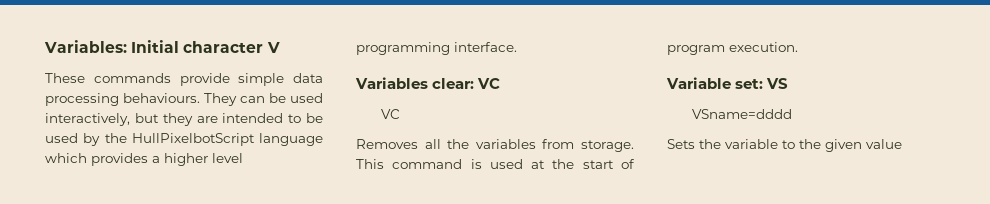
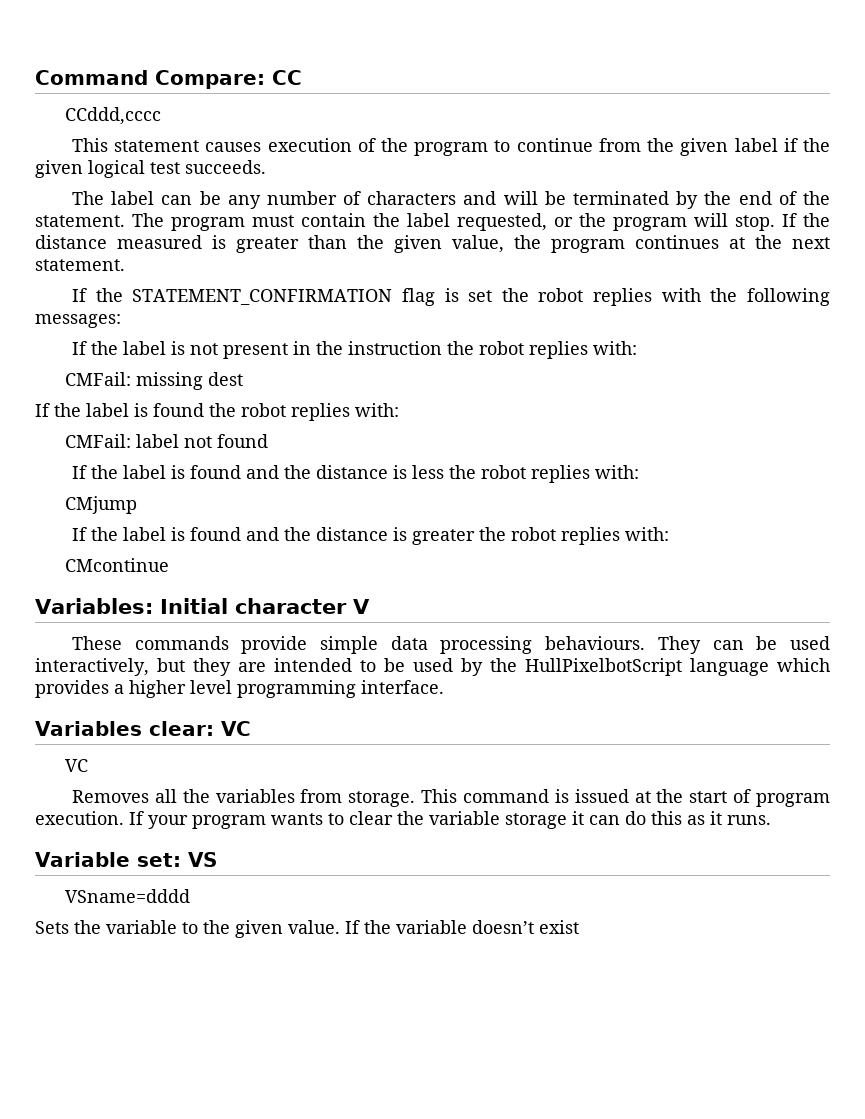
(44, 46) none -> [35,70,302,89] [65,107,162,125] [71,138,831,156] [35,160,266,178] [71,191,831,209] [35,213,830,231] [35,235,830,253] [35,259,125,271] [71,288,830,306] [35,314,121,328] [71,341,637,359] [65,372,244,390] [35,403,399,421] [65,434,269,448] [71,465,639,483] [65,496,138,514] [71,527,669,545] [65,558,170,572] Command Compare: CC // CCddd,cccc // This statement causes execution of the program to continue from the given label if the given logical test succeeds. // The label can be any number of characters and will be terminated by the end of the statement. The program must contain the label requested, or the program will stop. If the distance measured is greater than the given value, the program continues at the next statement. // If the STATEMENT_CONFIRMATION flag is set the robot replies with the following messages: // If the label is not present in the instruction the robot replies with: // CMFail: missing dest // If the label is found the robot replies with: // CMFail: label not found // If the label is found and the distance is less the robot replies with: // CMjump // If the label is found and the distance is greater the robot replies with: // CMcontinue //
[489,159,523,169] used -> [574,789,629,803] issued
(798, 47) none -> [129,811,771,829] If your program wants to clear the variable storage it can do this as it runs.
[866,139,902,149] value -> [288,920,579,934] value. If the variable doesn’t exist

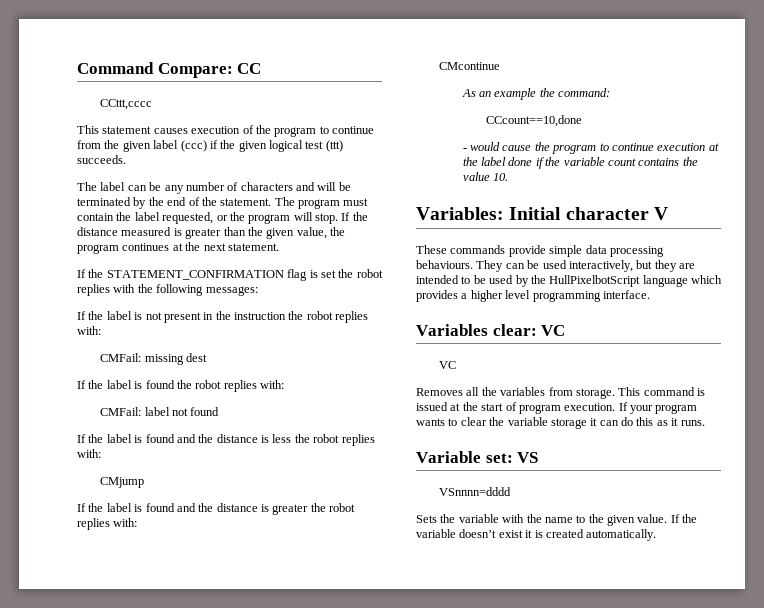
[65,107,162,125] CCddd,cccc -> [100,99,153,110] CCttt,cccc
(778, 145) none -> [180,140,207,152] (ccc)
(180, 168) none -> [325,140,343,152] (ttt)
(170, 565) none -> [461,88,611,100] [485,115,582,127] [462,142,719,154] [462,157,698,169] [462,172,509,181] // As an example the command: // CCcount==10,done // - would cause the program to continue execution at the label done if the variable count contains the value 10.
[65,889,191,903] VSname=dddd -> [439,487,512,496] VSnnnn=dddd
(177, 927) none -> [502,514,573,523] with the name
(579, 927) none -> [525,529,657,541] it is created automatically.

